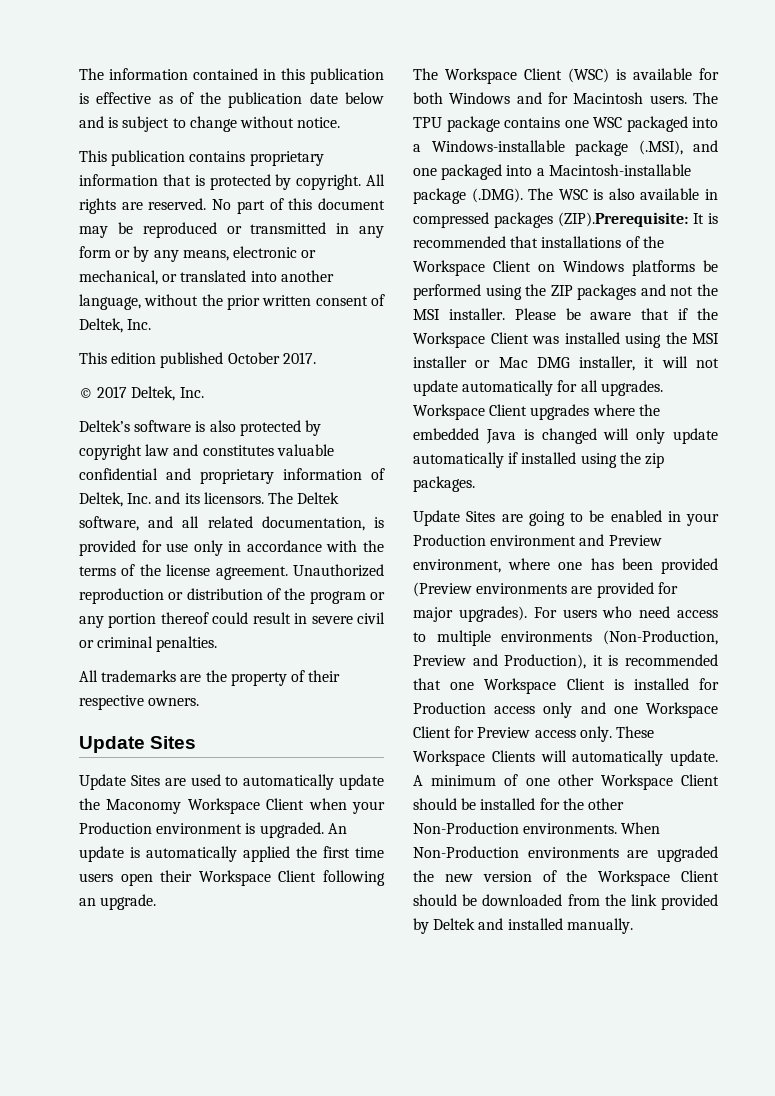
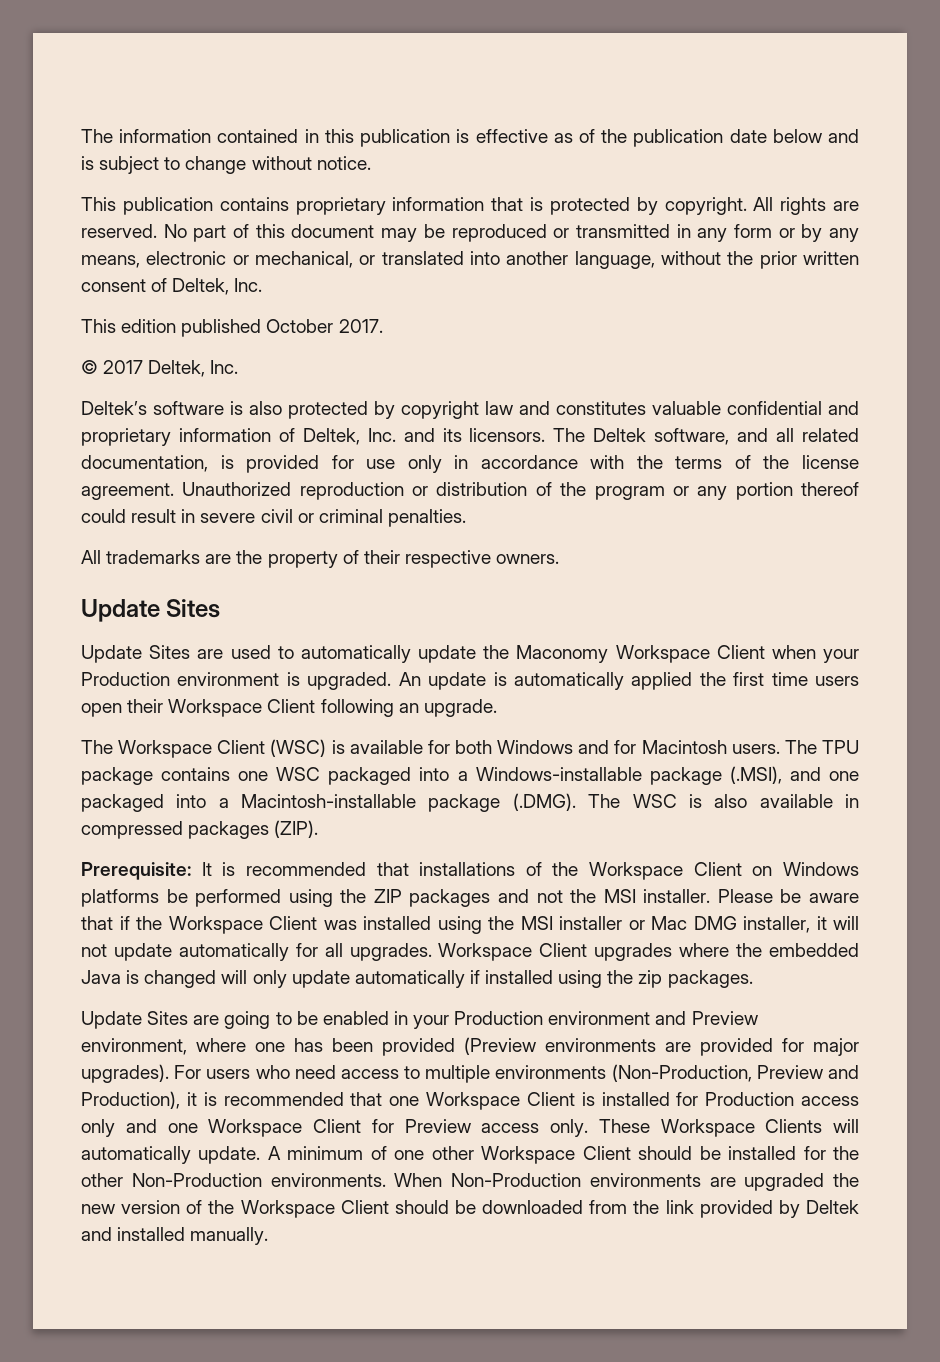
[558,212,688,227] (ZIP).Prerequisite: -> [274,820,319,838] [81,862,191,880] (ZIP). // Prerequisite:

